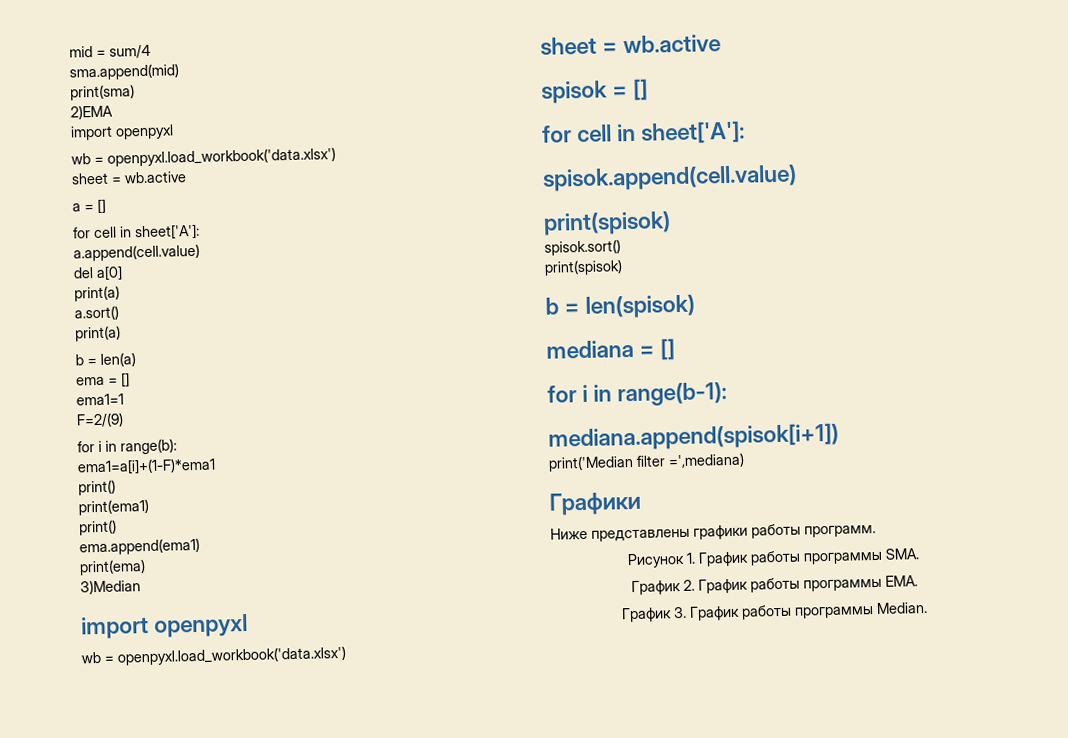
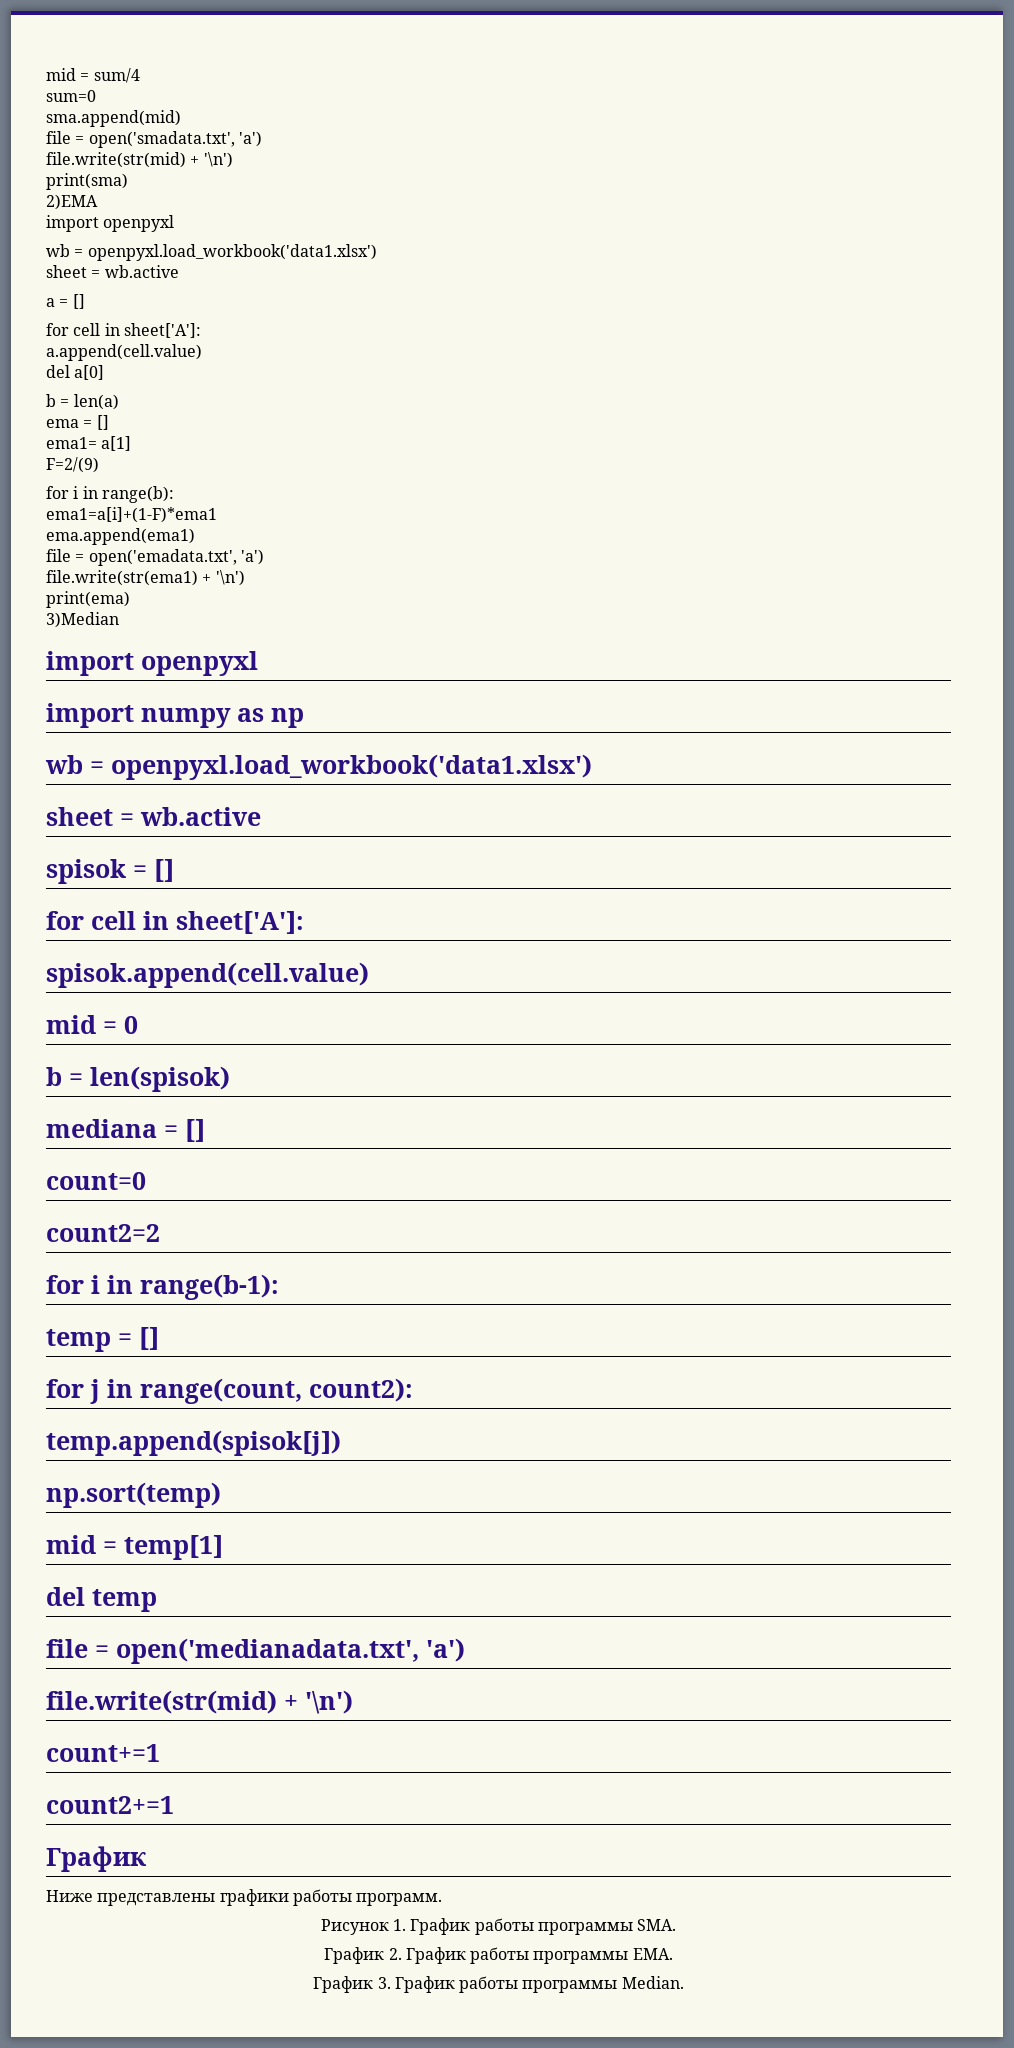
(151, 51) none -> [46,90,96,102] // sum=0
(179, 72) none -> [46,131,262,148] [46,152,233,168] // file = open('smadata.txt', 'a') // file.write(str(mid) + '\n')
[107,147,336,167] openpyxl.load_workbook('data.xlsx') -> [87,244,377,261] openpyxl.load_workbook('data1.xlsx')
[74,285,120,302] [74,305,119,321] [75,325,121,342] // print(a) // a.sort() // print(a) -> (105, 372) none
[76,393,124,406] ema1=1 -> [46,436,132,451] ema1= a[1]
[78,479,116,496] [78,498,149,516] [79,519,117,536] [79,537,200,556] print() // print(ema1) // print() // ema.append(ema1) -> [46,528,195,545] [46,549,264,566] [46,570,245,586] ema.append(ema1) // file = open('emadata.txt', 'a') // file.write(str(ema1) + '\n')
[81,645,346,666] // wb = openpyxl.load_workbook('data.xlsx') -> [46,703,304,728] [45,754,592,780] // import numpy as np // wb = openpyxl.load_workbook('data1.xlsx')
[543,211,671,236] [544,239,621,256] [544,259,623,276] print(spisok) // spisok.sort() // print(spisok) -> [46,1015,138,1034] mid = 0
(676, 349) none -> [46,1172,146,1190] [46,1224,160,1242] // count=0 // count2=2
[548,422,839,452] [548,452,745,472] [549,491,642,516] mediana.append(spisok[i+1]) // print('Median filter =',mediana) // Графики -> [46,1327,159,1352] [46,1378,413,1404] [46,1430,341,1456] [46,1482,221,1508] [46,1535,223,1560] [46,1587,157,1612] [46,1638,465,1664] [46,1690,353,1714] [46,1744,160,1762] [46,1796,174,1814] [46,1846,147,1872] temp = [] // for j in range(count, count2): // temp.append(spisok[j]) // np.sort(temp) // mid = temp[1] // del temp // file = open('medianadata.txt', 'a') // file.write(str(mid) + '\n') // count+=1 // count2+=1 // График

